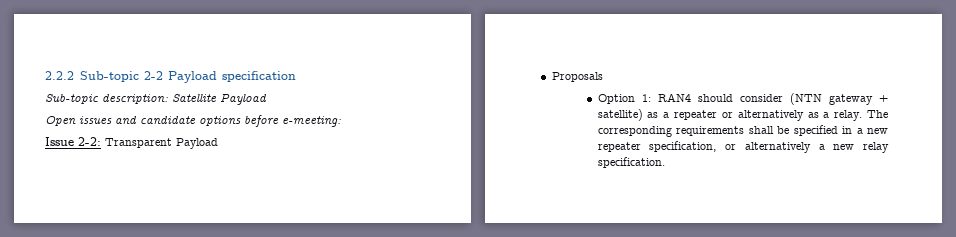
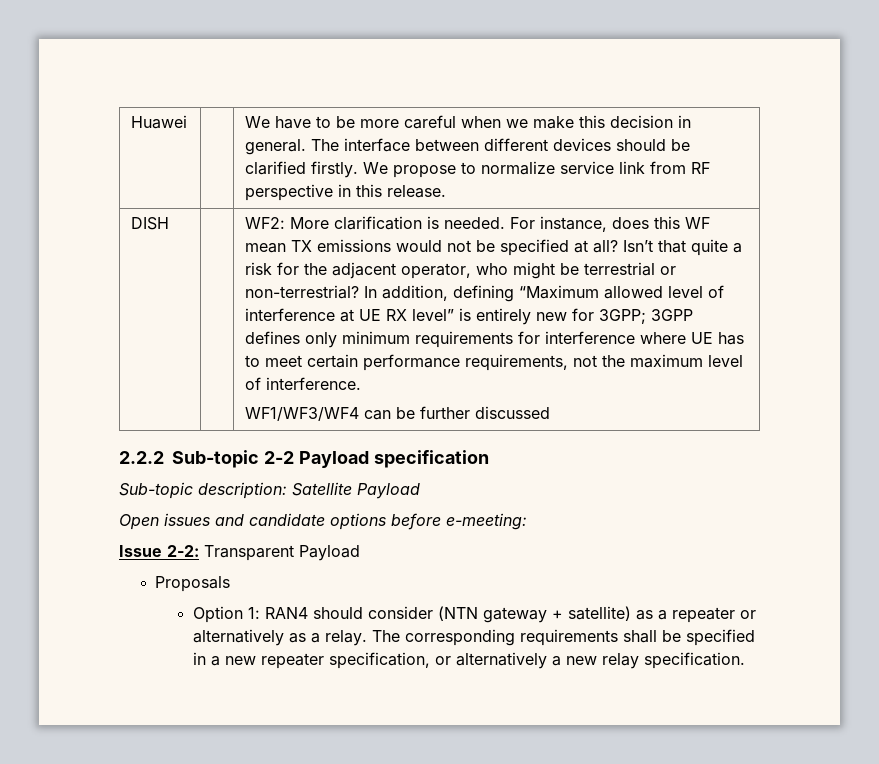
(45, 75) none -> [131,115,188,129] [245,115,692,129] [245,138,691,155] [245,161,711,178] [245,184,447,201] [131,217,170,230] [245,216,711,232] [245,239,743,256] [245,262,677,279] [245,285,725,302] [245,308,694,325] [245,331,745,348] [245,354,744,371] [245,377,362,390] [245,406,551,421] Huawei | | We have to be more careful when we make this decision in general. The interface between different devices should be clarified firstly. We propose to normalize service link from RF perspective in this release. // DISH | | WF2: More clarification is needed. For instance, does this WF mean TX emissions would not be specified at all? Isn’t that quite a risk for the adjacent operator, who might be terrestrial or non-terrestrial? In addition, defining “Maximum allowed level of interference at UE RX level” is entirely new for 3GPP; 3GPP defines only minimum requirements for interference where UE has to meet certain performance requirements, not the maximum level of interference. // WF1/WF3/WF4 can be further discussed //

